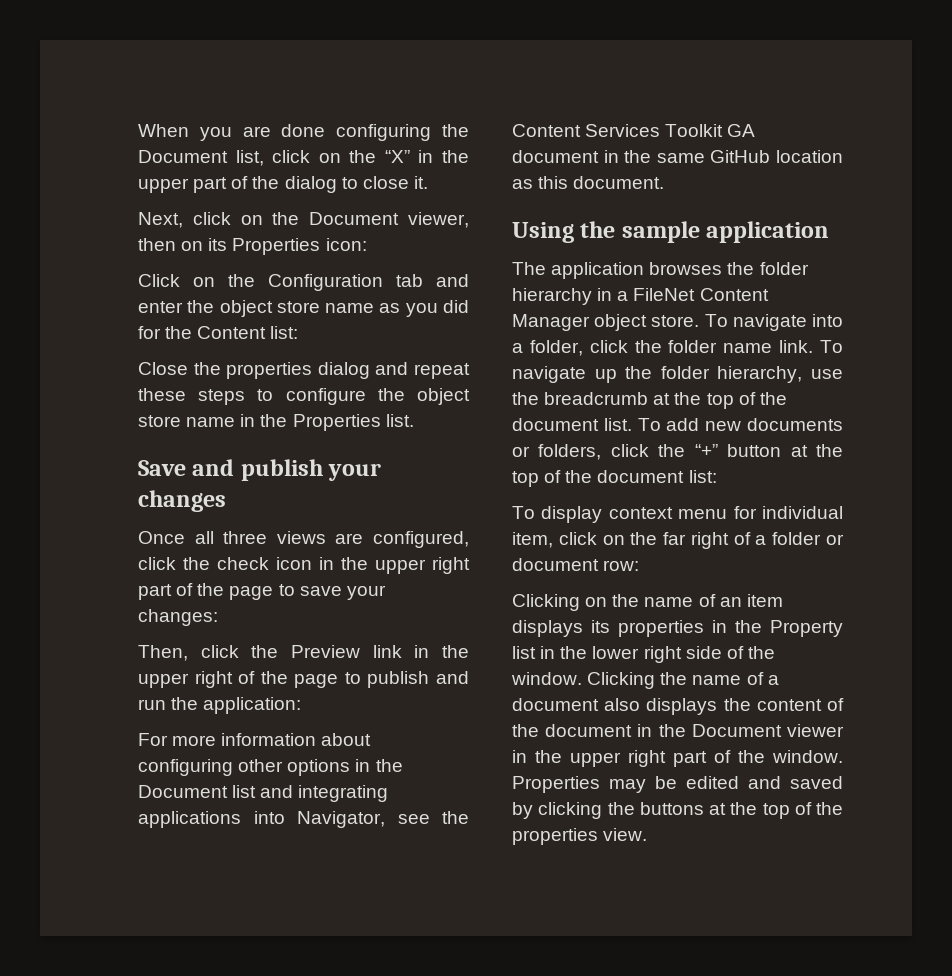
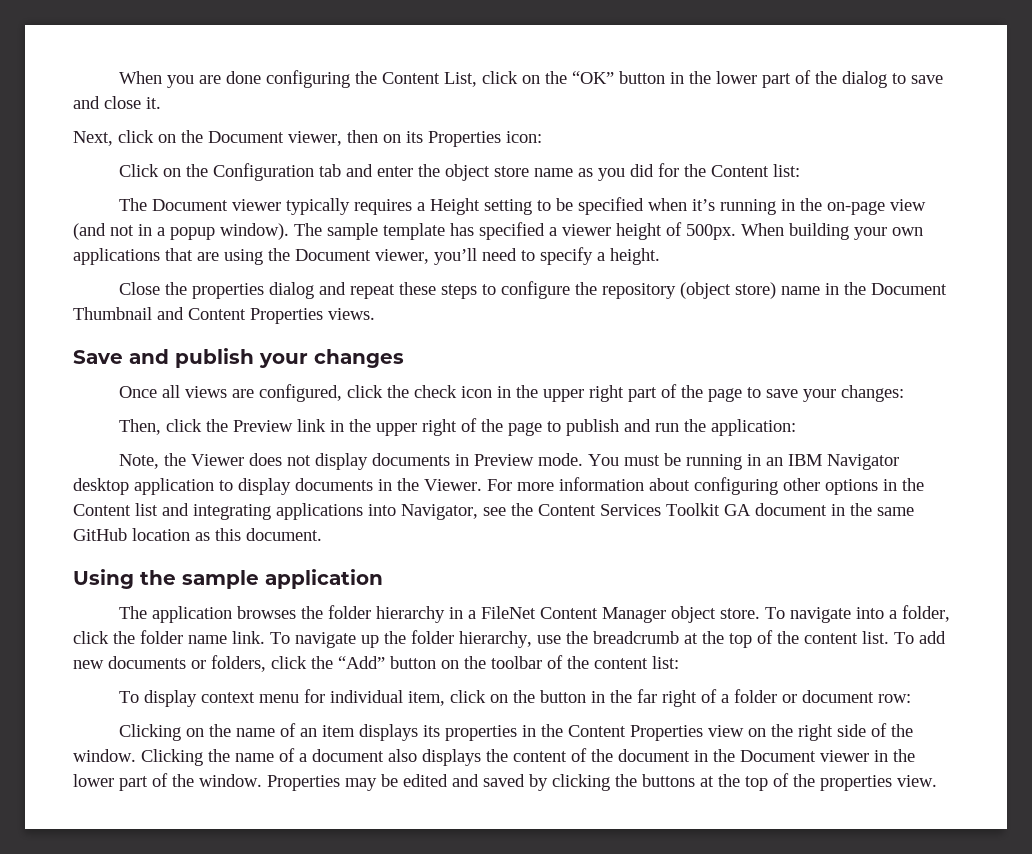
[138,150,469,166] [138,178,189,193] Document list, click on the “X” in the upper -> [381,71,757,87] Content List, click on the “OK” button in the lower
(358, 183) none -> [910,75,943,84] [73,96,100,109] save and
(299, 332) none -> [118,197,926,215] [73,222,923,240] [73,247,660,265] // The Document viewer typically requires a Height setting to be specified when it’s running in the on-page view (and not in a popup window). The sample template has specified a viewer height of 500px. When building your own applications that are using the Document viewer, you’ll need to specify a height.
[417,388,471,405] [138,414,414,431] object store name in the Properties list. -> [601,282,947,299] [73,307,375,324] repository (object store) name in the Document Thumbnail and Content Properties views.
[223,531,268,544] three -> (180, 391) none
(302, 705) none -> [118,453,899,470] [73,478,482,495] Note, the Viewer does not display documents in Preview mode. You must be running in an IBM Navigator desktop application to display documents in the Viewer.
[138,785,228,798] Document -> [73,504,131,516] Content
[512,418,599,431] document -> [804,633,858,644] content
[694,444,843,457] [512,470,685,487] “+” button at the top of the document -> [338,655,648,669] “Add” button on the toolbar of the content
(658, 538) none -> [539,690,632,703] button in the
[770,620,843,637] [512,646,640,659] Property list in the lower -> [567,724,793,741] Content Properties view on the
[570,750,666,767] upper right -> [73,774,114,787] lower

